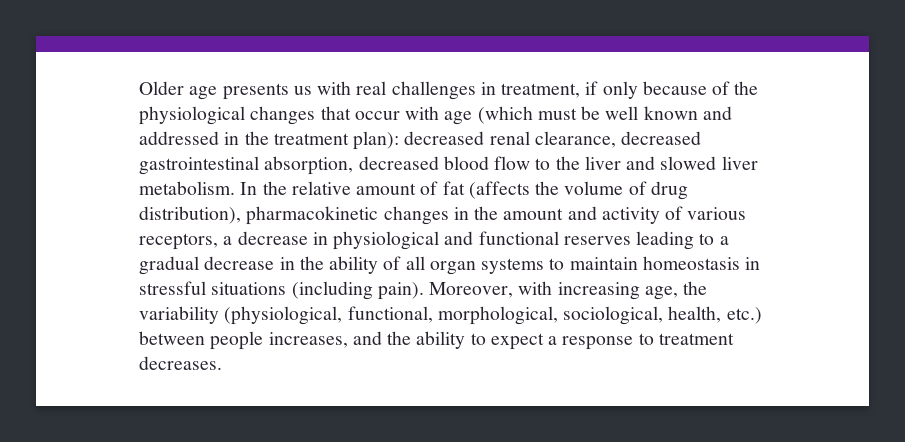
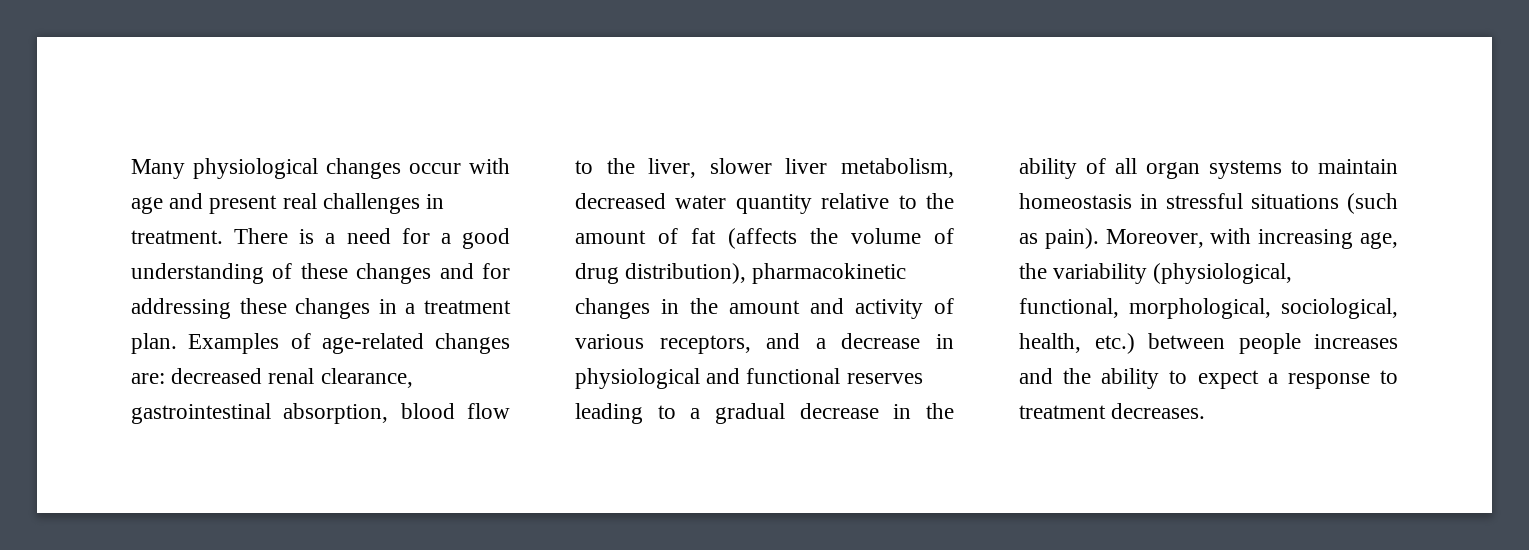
[139,81,759,100] [139,106,732,125] [139,131,400,150] Older age presents us with real challenges in treatment, if only because of the physiological changes that occur with age (which must be well known and addressed in the treatment plan): -> [131,158,510,179] [131,193,445,214] [131,228,510,249] [131,263,510,284] [131,298,511,319] [131,333,510,354] [131,373,165,384] Many physiological changes occur with age and present real challenges in treatment. There is a need for a good understanding of these changes and for addressing these changes in a treatment plan. Examples of age-related changes are:
[621,131,702,145] decreased -> (413, 378) none
[358,156,439,170] decreased -> (389, 413) none
[584,156,758,170] [139,181,351,195] liver and slowed liver metabolism. In the relative -> [648,158,954,178] [575,193,954,214] liver, slower liver metabolism, decreased water quantity relative to the
(218, 241) none -> [766,333,801,349] and
[291,281,373,300] (including -> [1347,193,1398,214] [1019,233,1038,244] (such as
[268,332,348,348] increases, -> [1314,334,1398,349] increases

